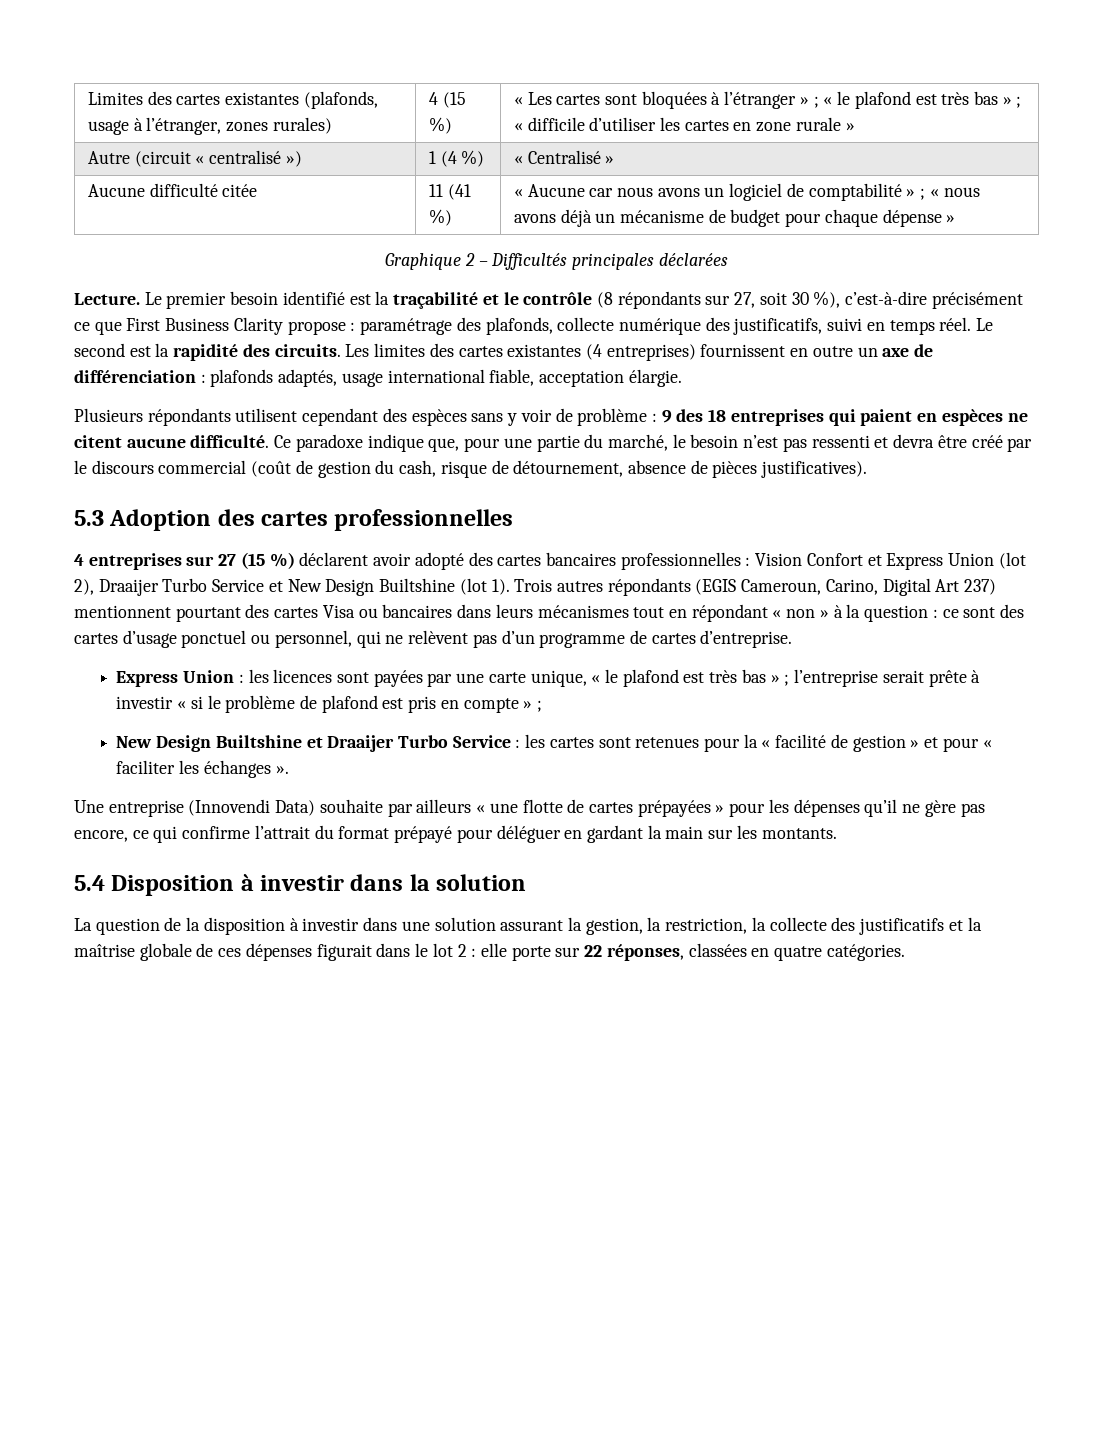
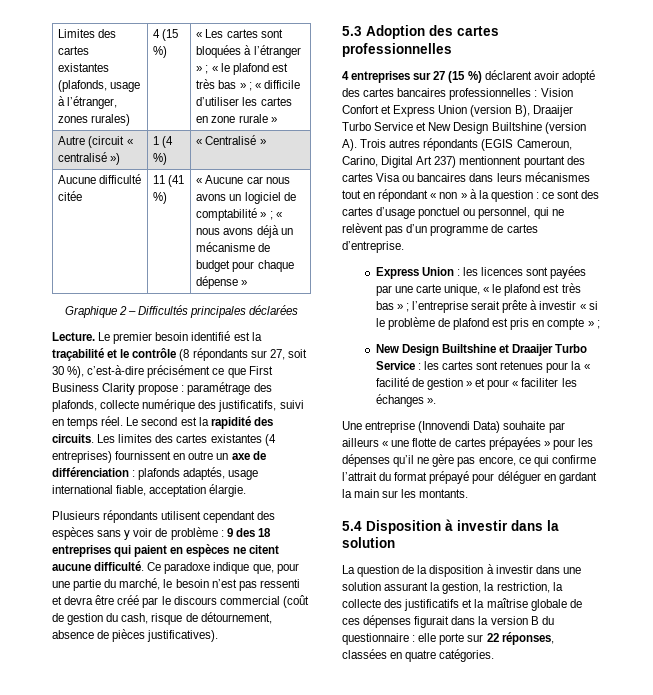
[998,552,1026,569] [74,579,94,595] (lot 2), -> [470,105,530,117] (version B),
[459,578,510,595] (lot 1). -> [544,122,586,134] [342,139,357,151] (version A).
[415,943,467,957] le lot 2 -> [478,616,554,625] [342,633,409,645] la version B du questionnaire

